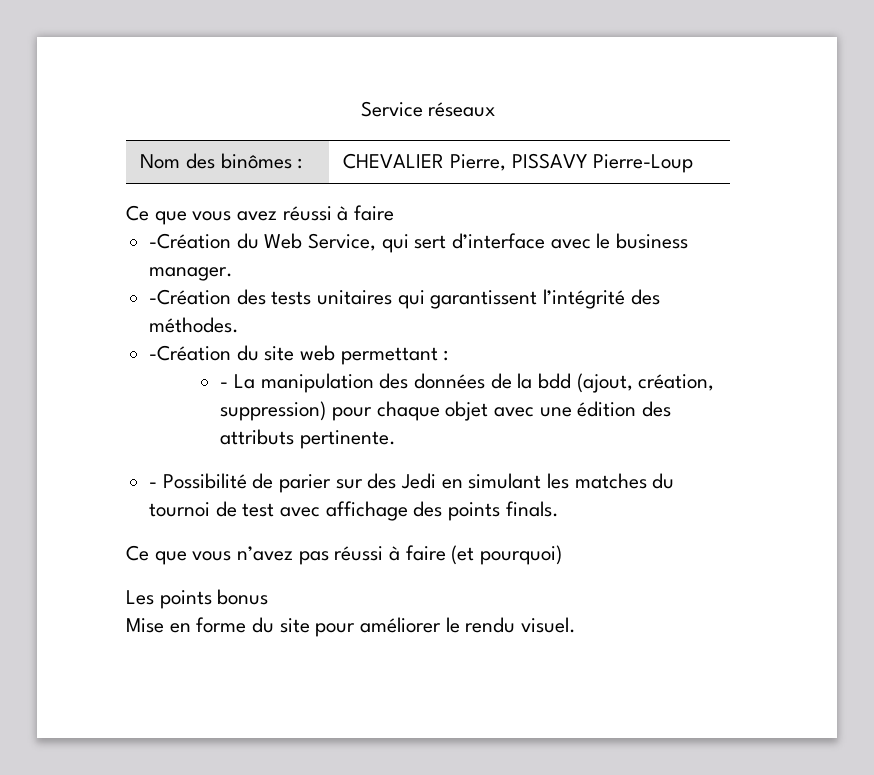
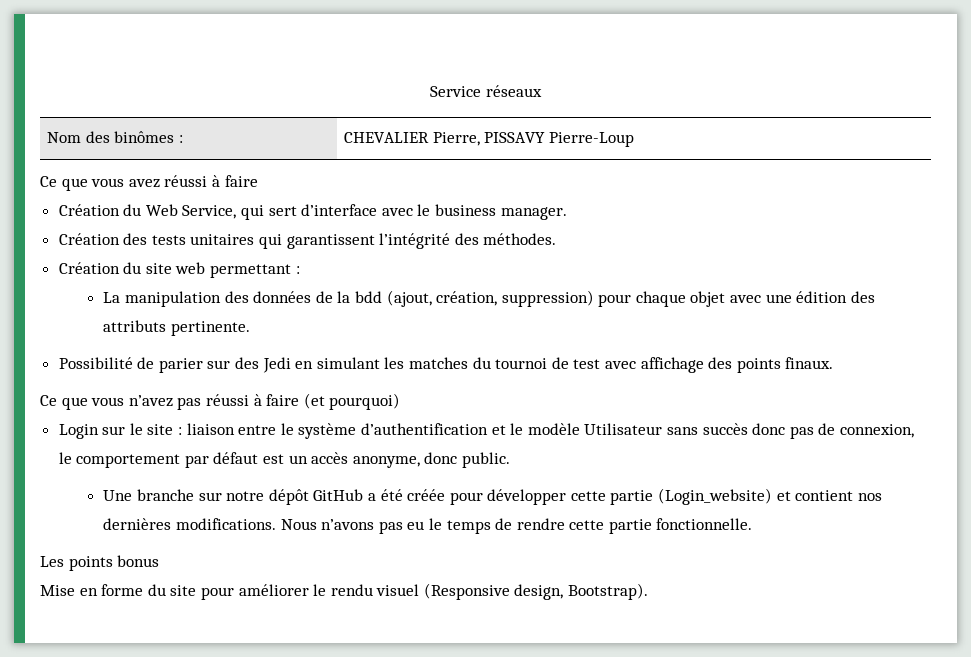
[149,233,232,249] -Création -> [58,204,120,216] Création
[149,289,232,305] -Création -> [58,233,120,245] Création
[149,345,232,361] -Création -> [58,262,120,274] Création
[220,382,229,388] - -> (300, 270) none
[149,482,158,488] - -> (251, 328) none
[505,501,559,517] finals. -> [785,357,834,369] finaux.
(563, 555) none -> [58,423,914,439] [58,452,511,468] [103,488,882,505] [103,518,753,534] // Login sur le site : liaison entre le système d’authentification et le modèle Utilisateur sans succès donc pas de connexion, le comportement par défaut est un accès anonyme, donc public. // Une branche sur notre dépôt GitHub a été créée pour développer cette partie (Login_website) et contient nos dernières modifications. Nous n’avons pas eu le temps de rendre cette partie fonctionnelle.
[521,617,577,633] visuel. -> [376,583,649,600] visuel (Responsive design, Bootstrap).

